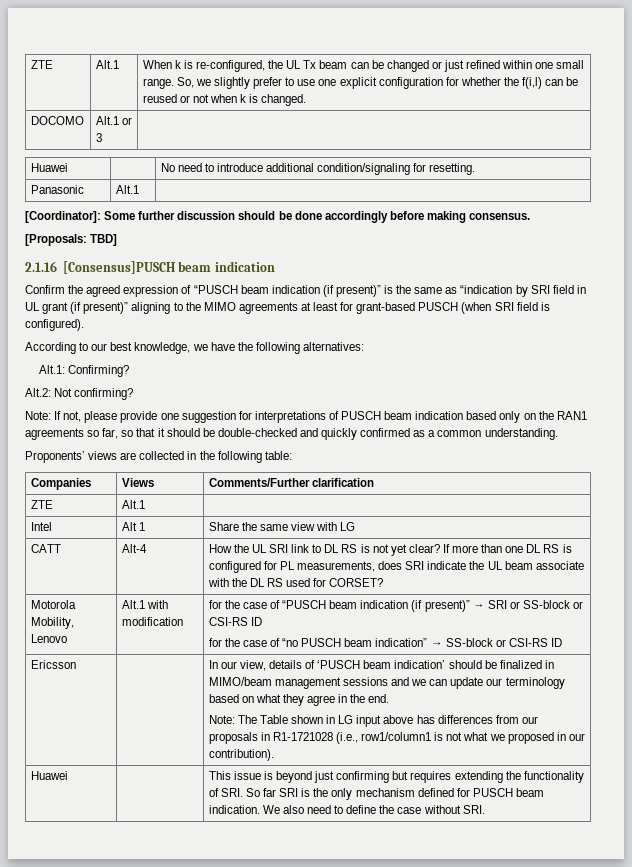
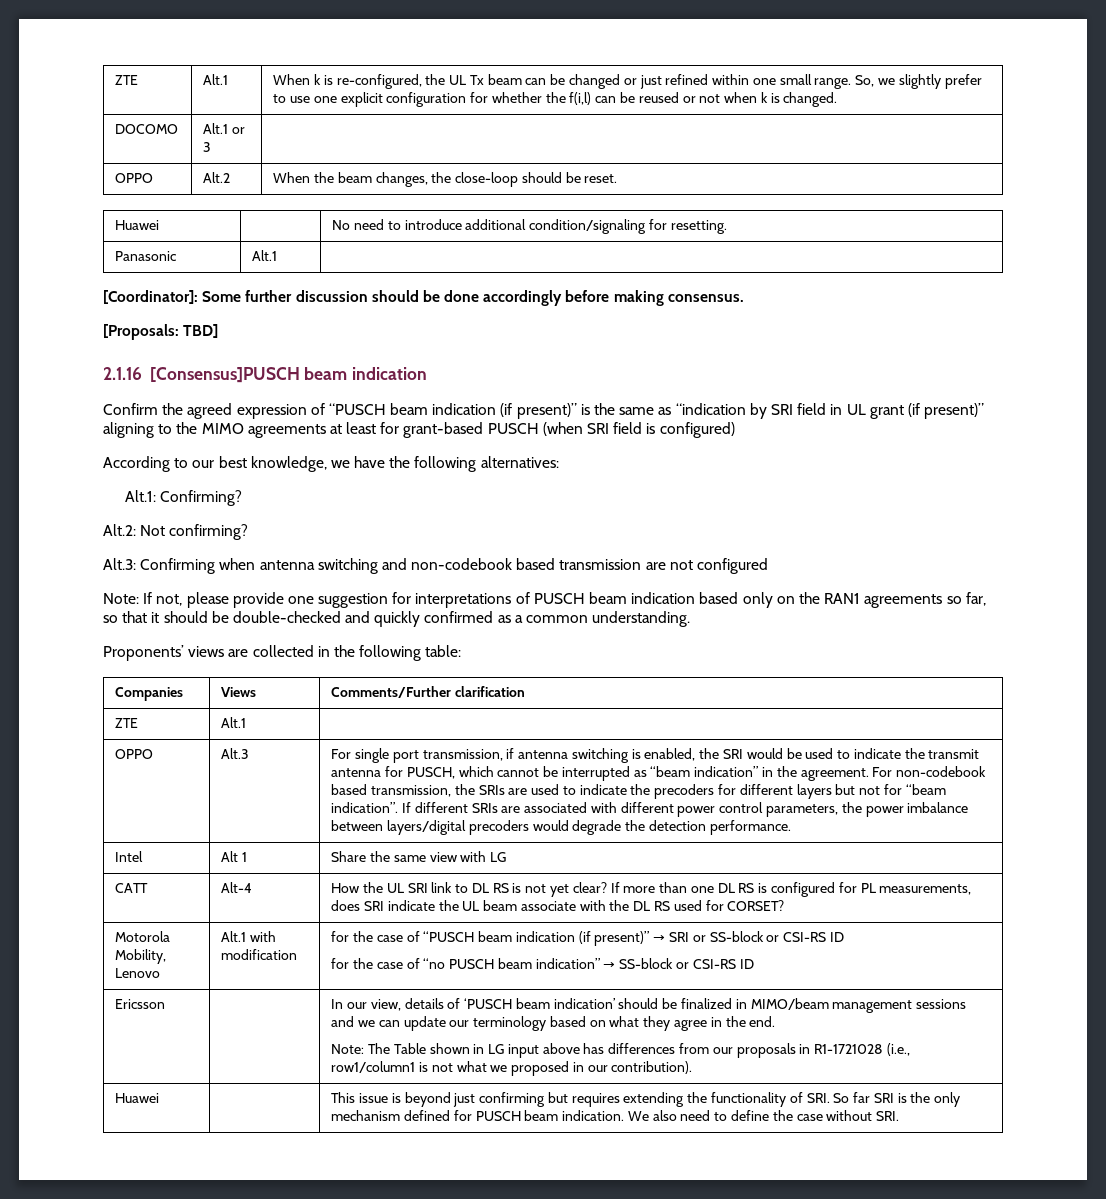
(102, 137) none -> [115,173,154,183] [203,172,231,183] [273,172,618,187] // OPPO | Alt.2 | When the beam changes, the close-loop should be reset.
[25,319,84,331] configured). -> [659,422,735,438] configured)
(134, 394) none -> [103,558,769,574] // Alt.3: Confirming when antenna switching and non-codebook based transmission are not configured
(145, 504) none -> [115,749,154,759] [221,748,250,759] [331,748,980,763] [331,766,987,781] [331,784,946,799] [331,802,969,817] [331,820,791,835] // OPPO | Alt.3 | For single port transmission, if antenna switching is enabled, the SRI would be used to indicate the transmit antenna for PUSCH, which cannot be interrupted as “beam indication” in the agreement. For non-codebook based transmission, the SRIs are used to indicate the precoders for different layers but not for “beam indication”. If different SRIs are associated with different power control parameters, the power imbalance between layers/digital precoders would degrade the detection performance.

